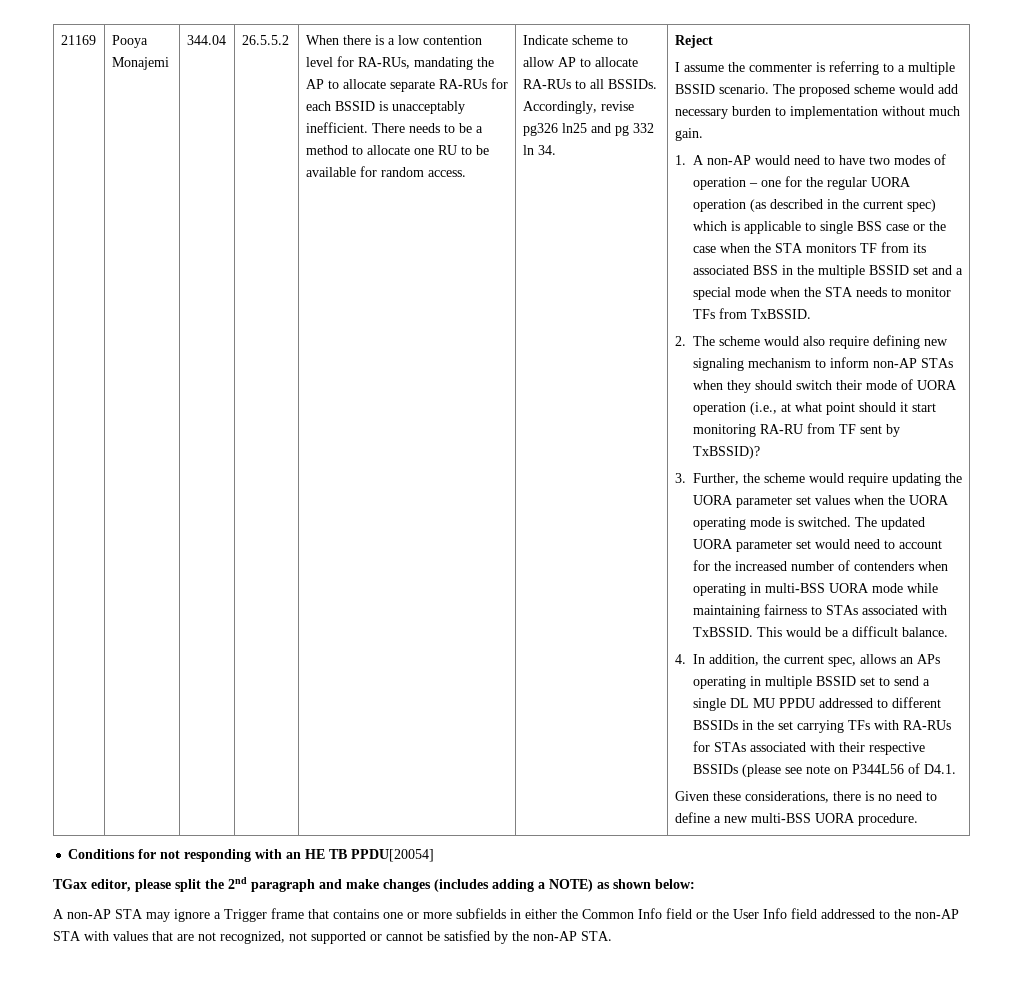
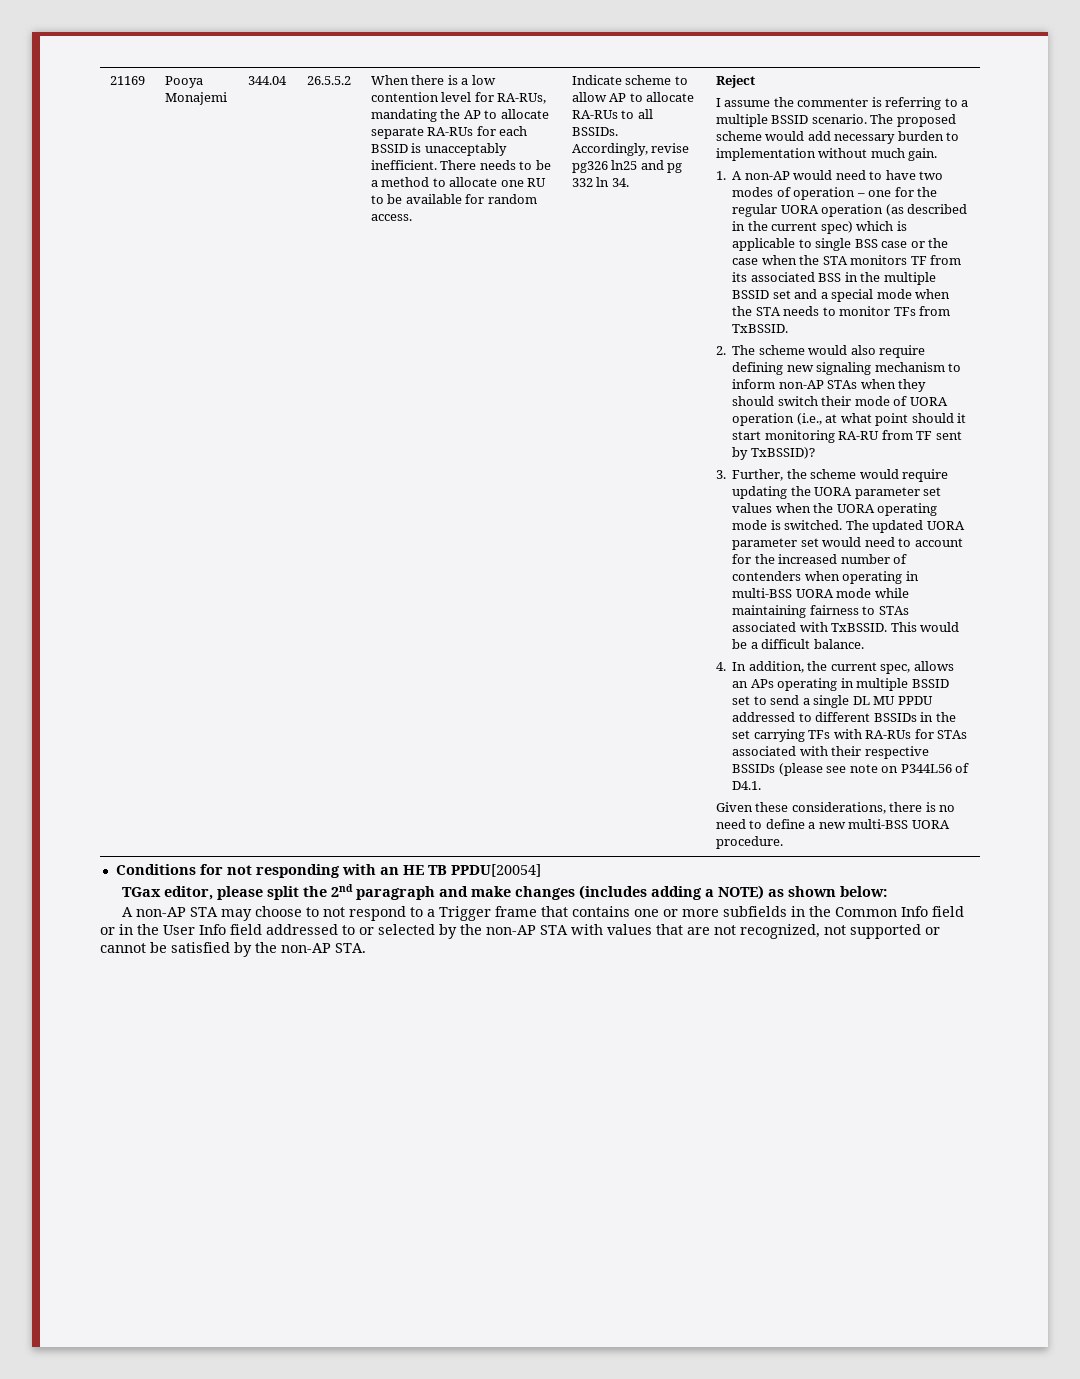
[174,909,210,922] ignore -> [254,906,423,921] choose to not respond to
[525,909,557,919] either -> (805, 911) none
(708, 915) none -> [119,924,133,935] in
(890, 914) none -> [359,924,457,939] or selected by

